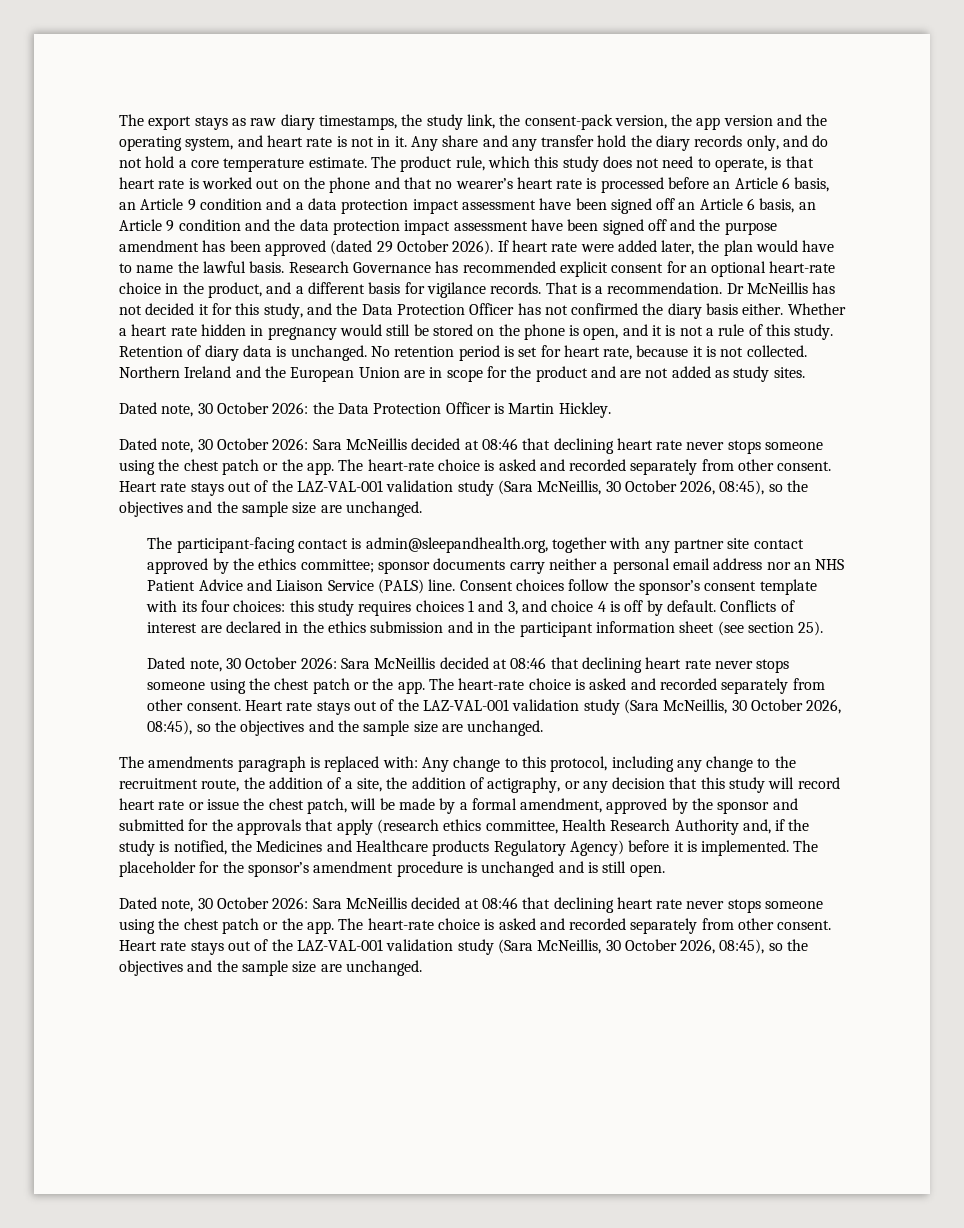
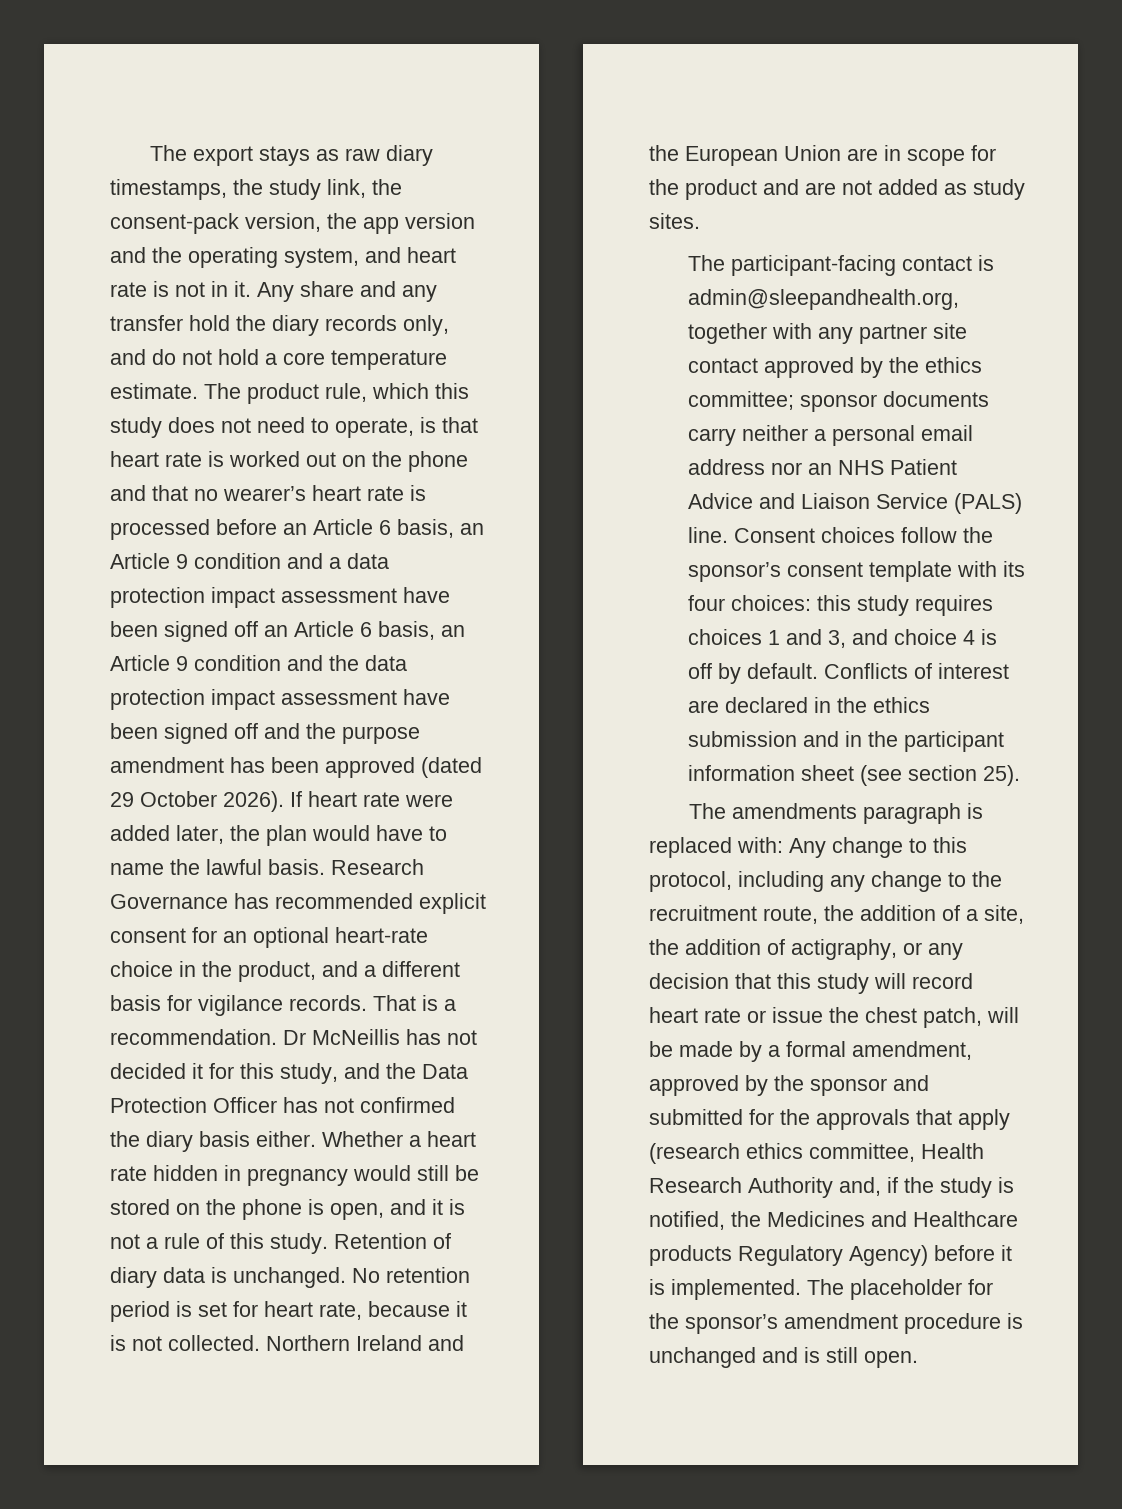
[119,402,611,418] [119,438,824,454] [119,459,832,475] [119,480,809,496] [119,501,422,517] // Dated note, 30 October 2026: the Data Protection Officer is Martin Hickley. // Dated note, 30 October 2026: Sara McNeillis decided at 08:46 that declining heart rate never stops someone using the chest patch or the app. The heart-rate choice is asked and recorded separately from other consent. Heart rate stays out of the LAZ-VAL-001 validation study (Sara McNeillis, 30 October 2026, 08:45), so the objectives and the sample size are unchanged. -> (700, 221) none
[147,657,790,673] [147,678,825,694] [147,699,842,715] [147,720,544,736] // Dated note, 30 October 2026: Sara McNeillis decided at 08:46 that declining heart rate never stops someone using the chest patch or the app. The heart-rate choice is asked and recorded separately from other consent. Heart rate stays out of the LAZ-VAL-001 validation study (Sara McNeillis, 30 October 2026, 08:45), so the objectives and the sample size are unchanged. -> (1020, 775) none
[119,897,824,913] [119,918,832,934] [119,939,809,955] [119,960,422,976] // Dated note, 30 October 2026: Sara McNeillis decided at 08:46 that declining heart rate never stops someone using the chest patch or the app. The heart-rate choice is asked and recorded separately from other consent. Heart rate stays out of the LAZ-VAL-001 validation study (Sara McNeillis, 30 October 2026, 08:45), so the objectives and the sample size are unchanged. -> (918, 1359) none

